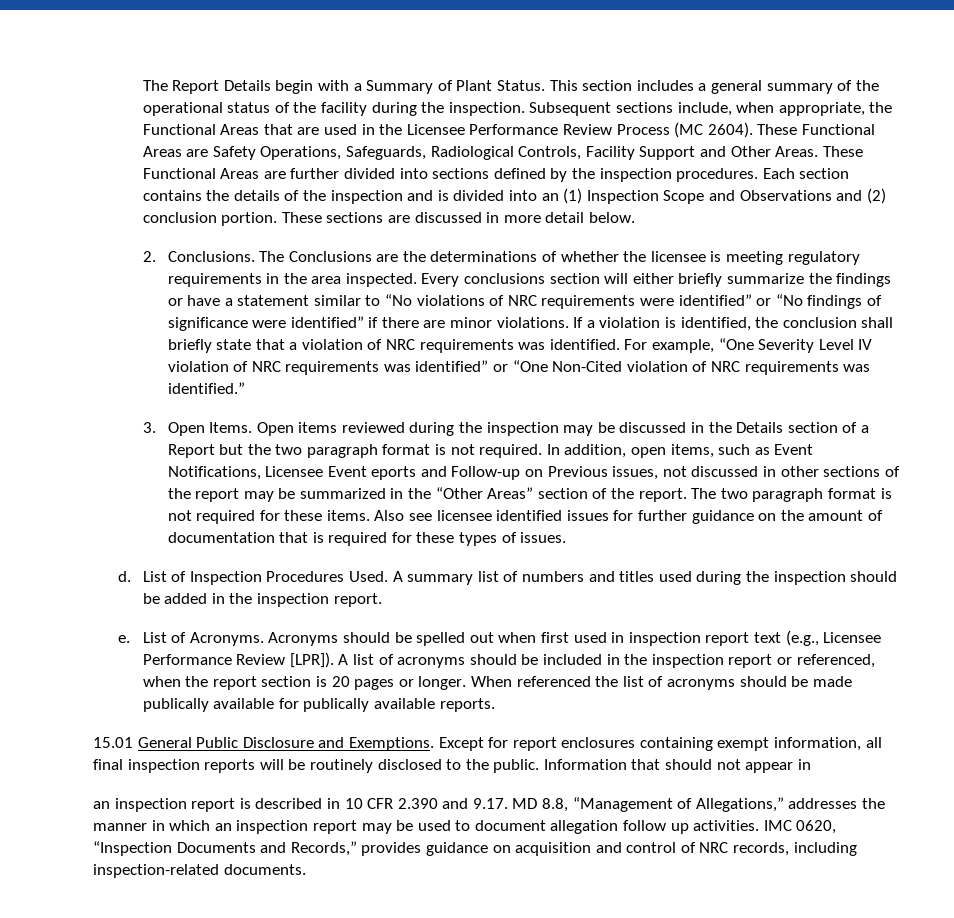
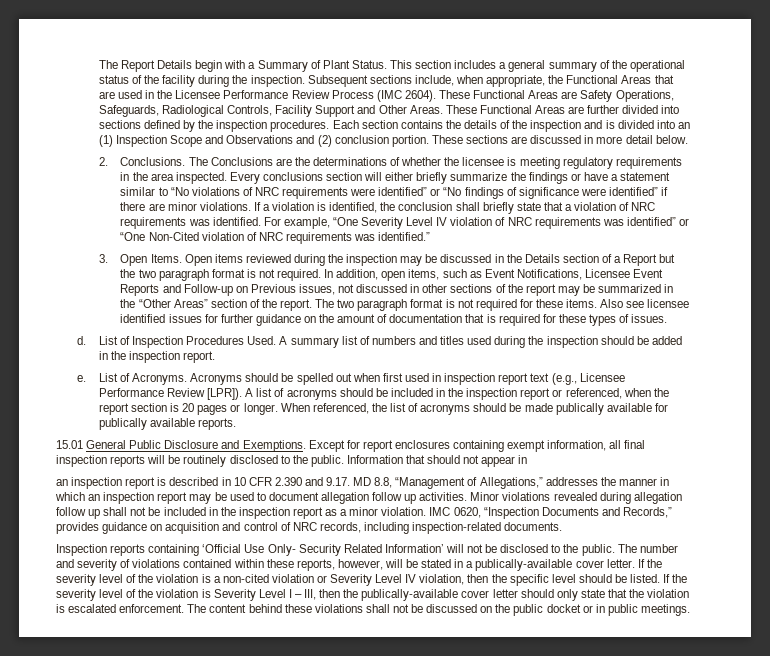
[674,122,704,138] (MC -> [376,90,402,102] (IMC
[371,466,417,480] eports -> [120,284,160,296] Reports
[516,676,591,687] referenced -> [312,403,369,414] referenced,
(760, 825) none -> [470,492,682,504] [56,507,427,519] Minor violations revealed during allegation follow up shall not be included in the inspection report as a minor violation.
(306, 869) none -> [56,544,678,556] [56,559,662,571] [56,574,688,586] [56,589,690,601] [56,604,690,616] // Inspection reports containing ‘Official Use Only- Security Related Information’ will not be disclosed to the public. The number and severity of violations contained within these reports, however, will be stated in a publically-available cover letter. If the severity level of the violation is a non-cited violation or Severity Level IV violation, then the specific level should be listed. If the severity level of the violation is Severity Level I – III, then the publically-available cover letter should only state that the violation is escalated enforcement. The content behind these violations shall not be discussed on the public docket or in public meetings.

